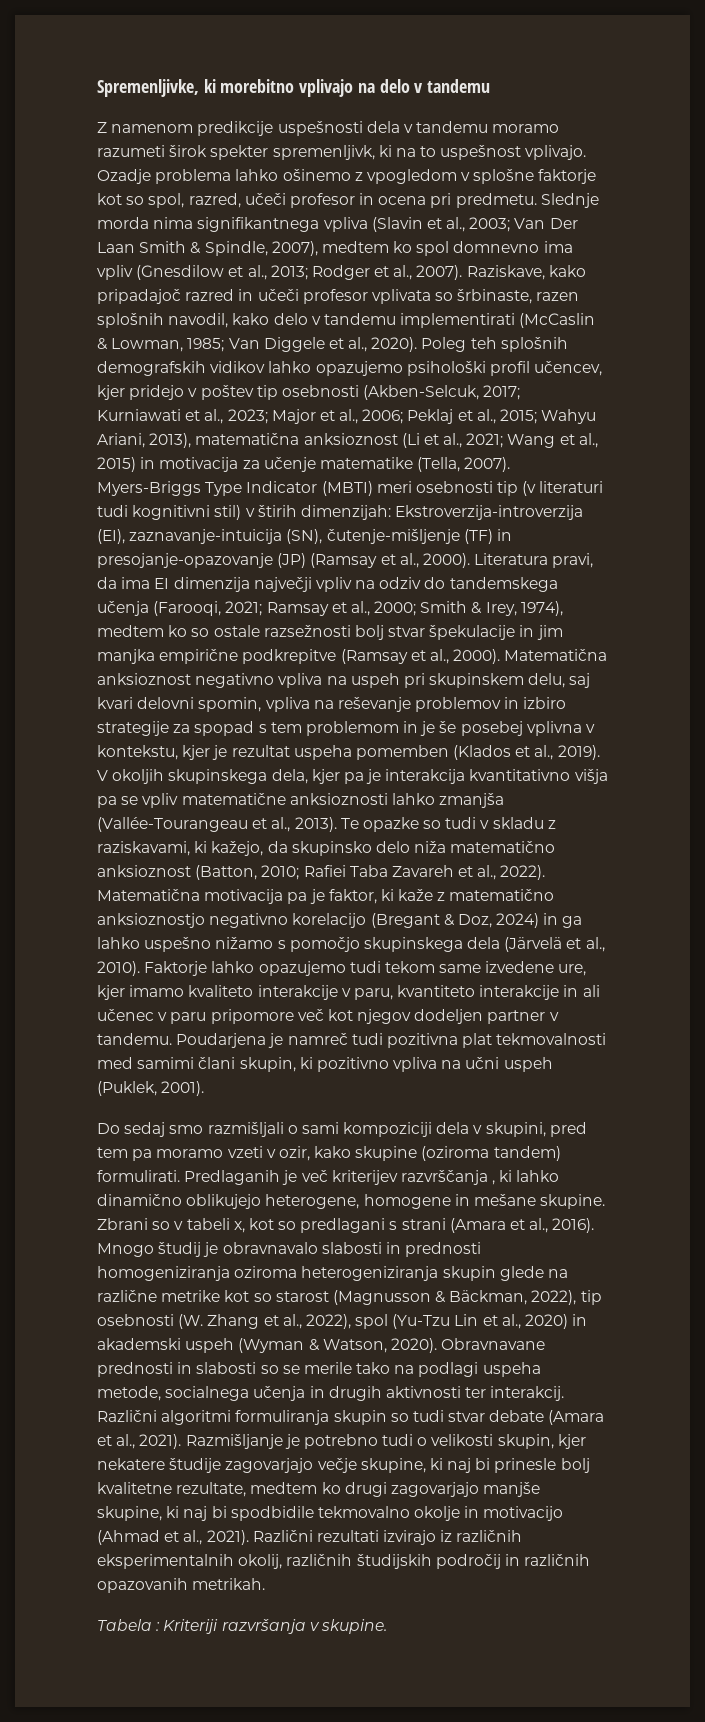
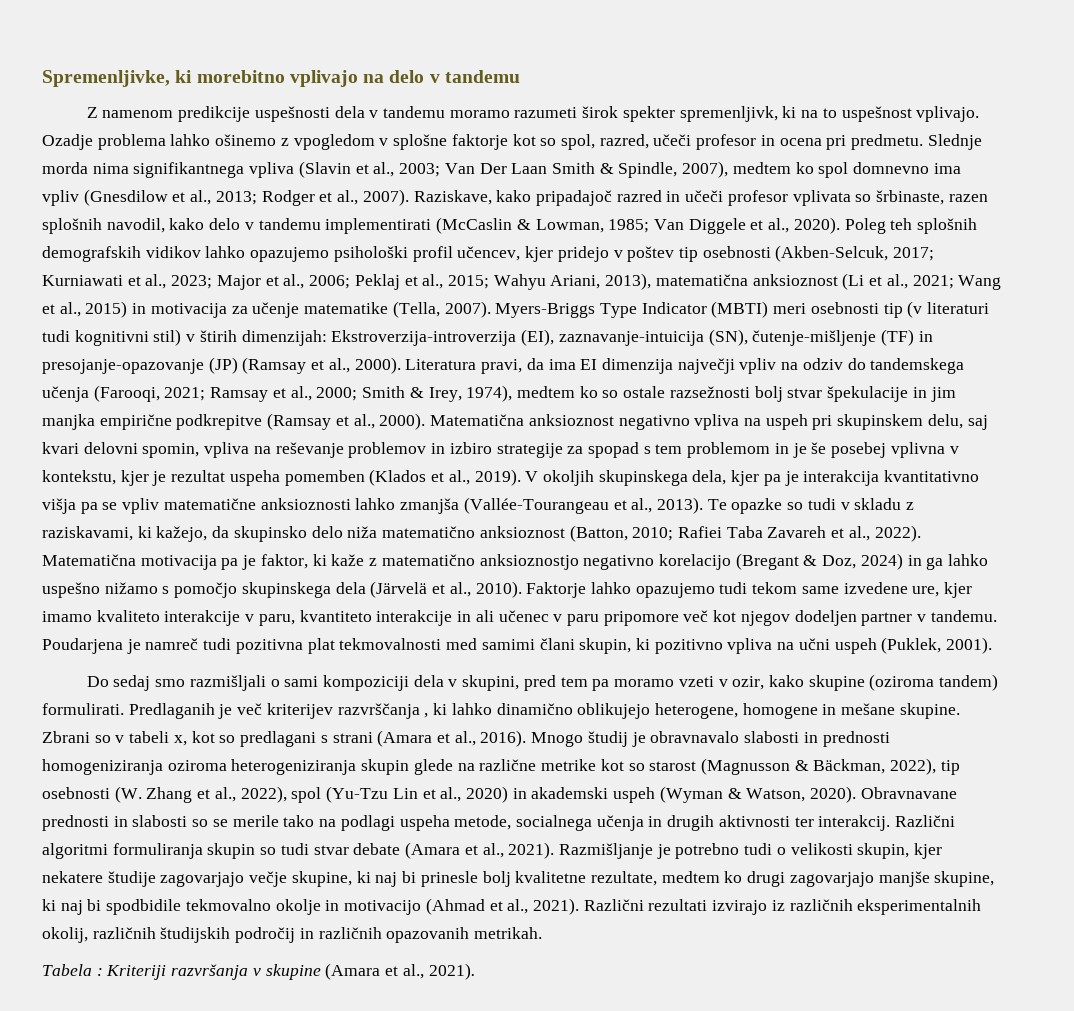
[320,1619,387,1634] skupine. -> [265,963,475,980] skupine (Amara et al., 2021).

